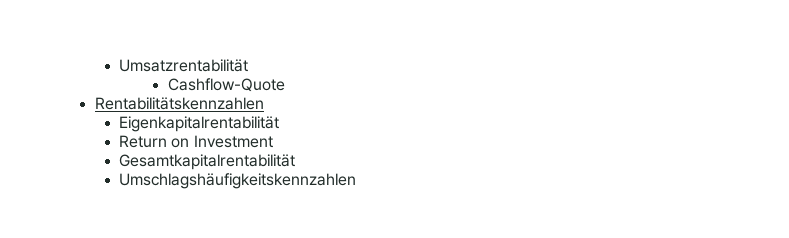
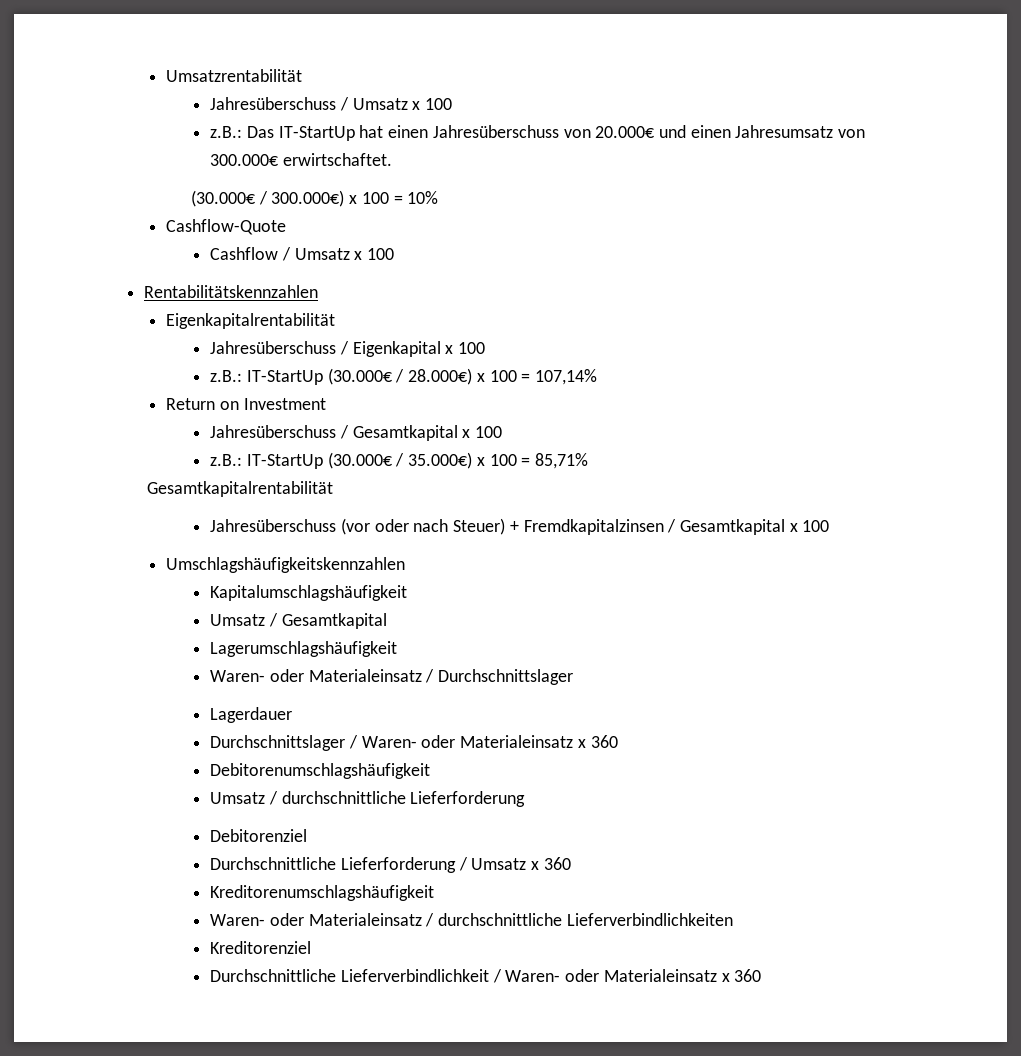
[167,78,285,92] [94,97,264,110] [119,116,280,132] [119,135,273,148] [119,154,296,170] [119,173,357,189] Cashflow-Quote // Rentabilitätskennzahlen // Eigenkapitalrentabilität // Return on Investment // Gesamtkapitalrentabilität // Umschlagshäufigkeitskennzahlen -> [210,97,453,111] [210,125,866,141] [210,153,392,166] [190,190,439,207] [166,219,287,235] [210,247,395,261] [144,285,319,298] [166,313,336,329] [210,341,486,357] [210,368,597,385] [166,398,326,410] [210,425,503,441] [210,452,588,469] [146,481,333,497] [210,518,830,535] [166,557,406,573] [210,585,408,601] [210,613,387,629] [210,641,398,657] [210,669,574,685] [210,707,293,723] [210,735,618,751] [210,763,431,779] [210,791,526,807] [210,829,308,842] [210,857,571,873] [210,885,435,901] [210,913,733,927] [210,941,312,954] [210,969,762,983] Jahresüberschuss / Umsatz x 100 // z.B.: Das IT-StartUp hat einen Jahresüberschuss von 20.000€ und einen Jahresumsatz von 300.000€ erwirtschaftet. // (30.000€ / 300.000€) x 100 = 10% // Cashflow-Quote // Cashflow / Umsatz x 100 // Rentabilitätskennzahlen // Eigenkapitalrentabilität // Jahresüberschuss / Eigenkapital x 100 // z.B.: IT-StartUp (30.000€ / 28.000€) x 100 = 107,14% // Return on Investment // Jahresüberschuss / Gesamtkapital x 100 // z.B.: IT-StartUp (30.000€ / 35.000€) x 100 = 85,71% // Gesamtkapitalrentabilität // Jahresüberschuss (vor oder nach Steuer) + Fremdkapitalzinsen / Gesamtkapital x 100 // Umschlagshäufigkeitskennzahlen // Kapitalumschlagshäufigkeit // Umsatz / Gesamtkapital // Lagerumschlagshäufigkeit // Waren- oder Materialeinsatz / Durchschnittslager // Lagerdauer // Durchschnittslager / Waren- oder Materialeinsatz x 360 // Debitorenumschlagshäufigkeit // Umsatz / durchschnittliche Lieferforderung // Debitorenziel // Durchschnittliche Lieferforderung / Umsatz x 360 // Kreditorenumschlagshäufigkeit // Waren- oder Materialeinsatz / durchschnittliche Lieferverbindlichkeiten // Kreditorenziel // Durchschnittliche Lieferverbindlichkeit / Waren- oder Materialeinsatz x 360

